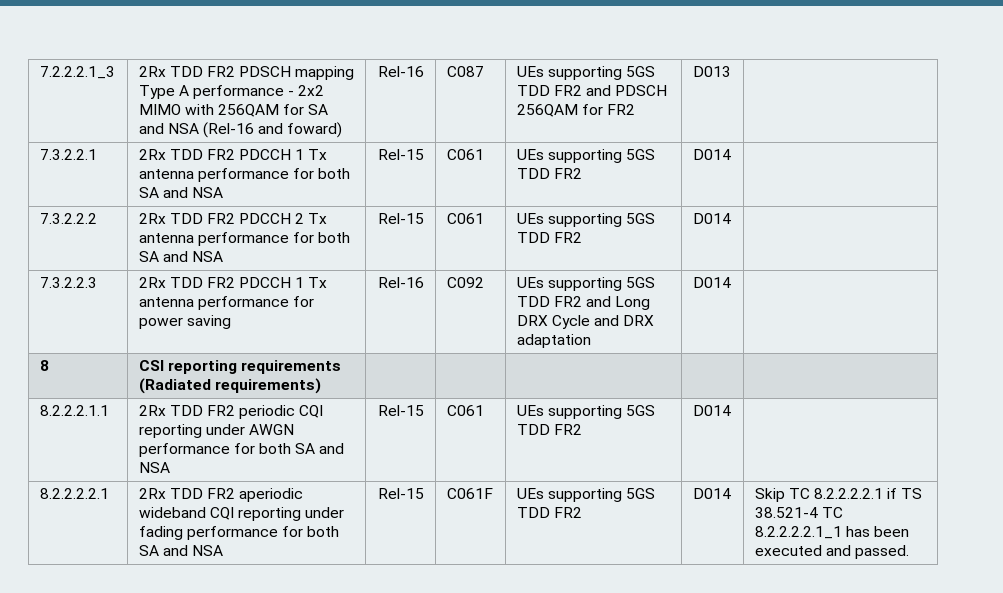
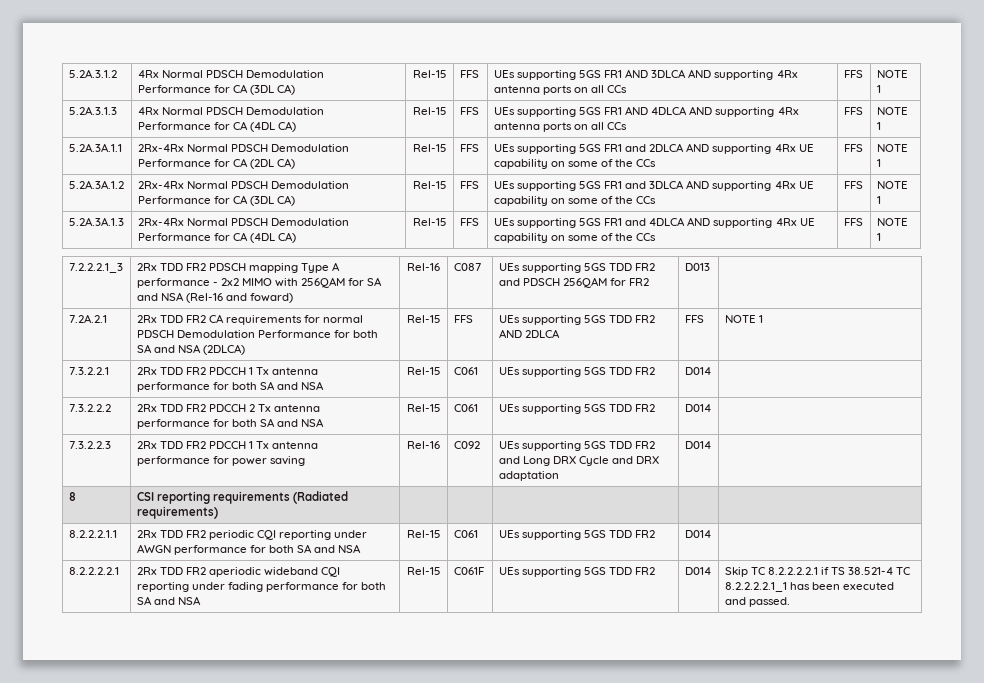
(39, 72) none -> [68,69,117,78] [137,70,325,78] [137,84,296,95] [412,70,447,78] [459,70,479,78] [493,69,798,80] [493,85,628,95] [843,70,863,78] [876,70,908,78] [876,85,881,93] [68,106,117,115] [137,107,325,115] [137,121,297,132] [412,107,447,115] [459,107,479,115] [493,106,799,117] [493,122,628,132] [843,107,863,115] [876,107,908,115] [876,122,881,130] [68,143,122,152] [137,144,350,152] [137,158,296,169] [412,144,447,152] [459,144,479,152] [493,143,814,154] [493,159,657,169] [843,144,863,152] [876,144,908,152] [876,159,881,167] [68,180,124,189] [137,181,350,189] [137,195,296,206] [412,181,447,189] [459,181,479,189] [493,180,814,191] [493,196,657,206] [843,181,863,189] [876,181,908,189] [876,196,881,204] [68,217,124,226] [137,218,350,226] [137,232,297,243] [412,218,447,226] [459,218,479,226] [493,217,815,228] [493,233,657,243] [843,218,863,226] [876,218,908,226] [876,233,881,241] 5.2A.3.1.2 | 4Rx Normal PDSCH Demodulation Performance for CA (3DL CA) | Rel-15 | FFS | UEs supporting 5GS FR1 AND 3DLCA AND supporting 4Rx antenna ports on all CCs | FFS | NOTE 1 // 5.2A.3.1.3 | 4Rx Normal PDSCH Demodulation Performance for CA (4DL CA) | Rel-15 | FFS | UEs supporting 5GS FR1 AND 4DLCA AND supporting 4Rx antenna ports on all CCs | FFS | NOTE 1 // 5.2A.3A.1.1 | 2Rx-4Rx Normal PDSCH Demodulation Performance for CA (2DL CA) | Rel-15 | FFS | UEs supporting 5GS FR1 and 2DLCA AND supporting 4Rx UE capability on some of the CCs | FFS | NOTE 1 // 5.2A.3A.1.2 | 2Rx-4Rx Normal PDSCH Demodulation Performance for CA (3DL CA) | Rel-15 | FFS | UEs supporting 5GS FR1 and 3DLCA AND supporting 4Rx UE capability on some of the CCs | FFS | NOTE 1 // 5.2A.3A.1.3 | 2Rx-4Rx Normal PDSCH Demodulation Performance for CA (4DL CA) | Rel-15 | FFS | UEs supporting 5GS FR1 and 4DLCA AND supporting 4Rx UE capability on some of the CCs | FFS | NOTE 1 //
(731, 71) none -> [68,314,107,323] [136,314,364,325] [136,330,379,338] [136,344,246,355] [406,315,441,323] [453,315,473,323] [498,315,656,325] [498,329,560,338] [684,315,704,323] [724,315,763,323] // 7.2A.2.1 | 2Rx TDD FR2 CA requirements for normal PDSCH Demodulation Performance for both SA and NSA (2DLCA) | Rel-15 | FFS | UEs supporting 5GS TDD FR2 AND 2DLCA | FFS | NOTE 1

